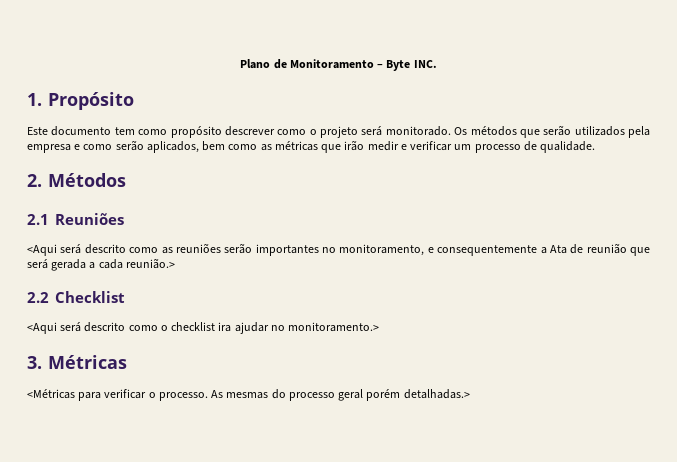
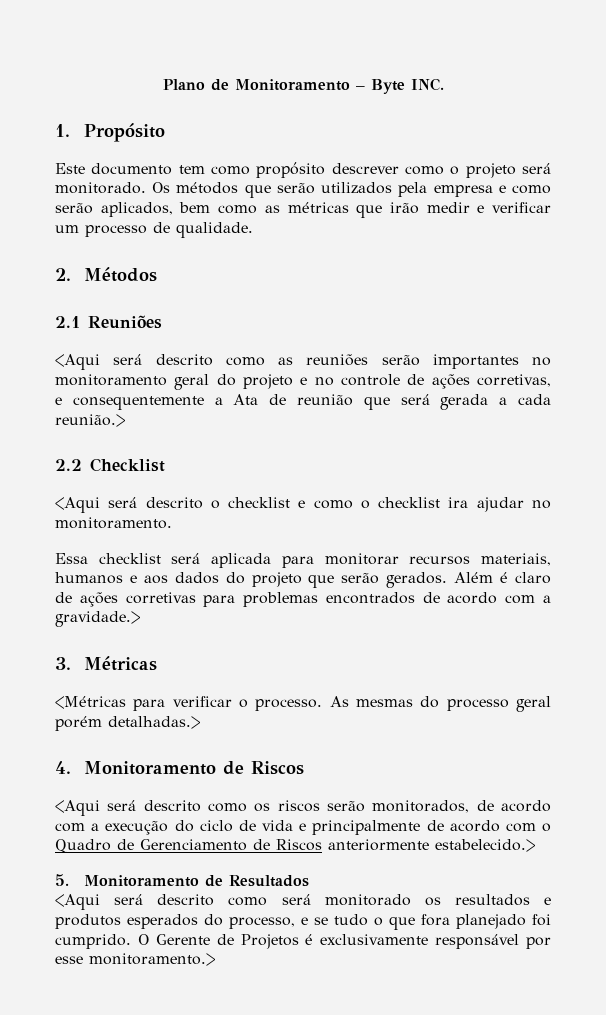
[339,244,425,256] monitoramento, -> [55,374,551,390] monitoramento geral do projeto e no controle de ações corretivas,
(126, 327) none -> [210,497,306,509] o checklist e
[288,322,380,332] monitoramento.> -> [55,517,172,529] [55,553,551,568] [55,572,552,588] [55,592,551,607] [55,611,140,627] monitoramento. // Essa checklist será aplicada para monitorar recursos materiais, humanos e aos dados do projeto que serão gerados. Além é claro de ações corretivas para problemas encontrados de acordo com a gravidade.>
(470, 394) none -> [55,761,305,775] [55,800,551,816] [55,820,551,835] [55,839,535,853] [55,874,310,887] [55,894,551,910] [55,914,551,930] [55,934,551,949] [55,953,215,966] // 4. Monitoramento de Riscos // <Aqui será descrito como os riscos serão monitorados, de acordo com a execução do ciclo de vida e principalmente de acordo com o Quadro de Gerenciamento de Riscos anteriormente estabelecido.> // 5. Monitoramento de Resultados // <Aqui será descrito como será monitorado os resultados e produtos esperados do processo, e se tudo o que fora planejado foi cumprido. O Gerente de Projetos é exclusivamente responsável por esse monitoramento.>

